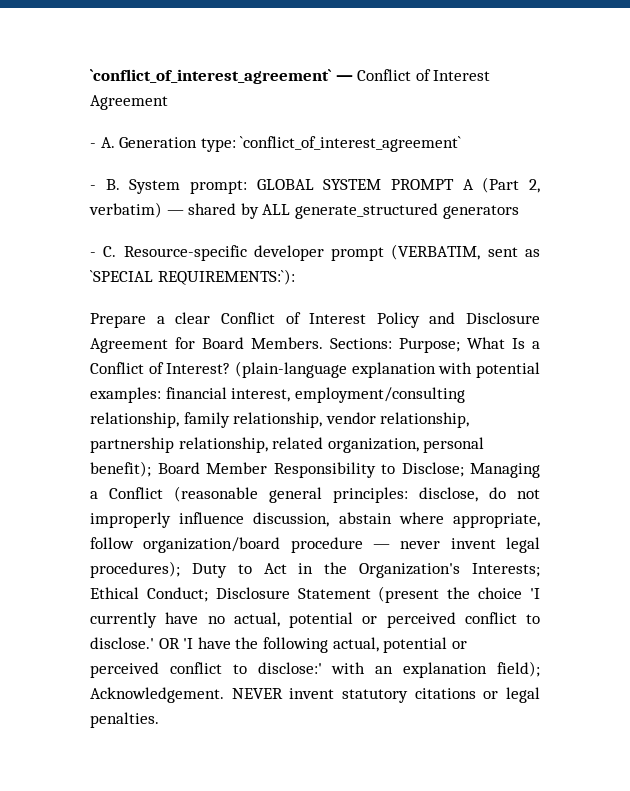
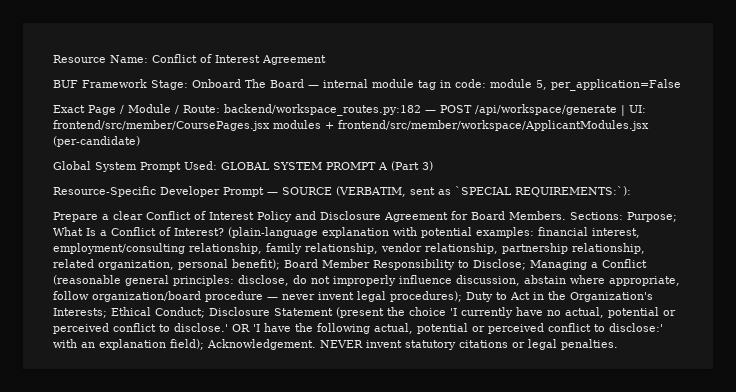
[90,69,353,84] `conflict_of_interest_agreement` — -> [53,55,148,63] Resource Name:
[90,136,462,152] [90,179,247,194] - A. Generation type: `conflict_of_interest_agreement` // - B. System prompt: -> [53,79,681,91] [53,104,646,116] [53,120,649,131] [53,136,140,147] [53,161,217,172] BUF Framework Stage: Onboard The Board — internal module tag in code: module 5, per_application=False // Exact Page / Module / Route: backend/workspace_routes.py:182 — POST /api/workspace/generate | UI: frontend/src/member/CoursePages.jsx modules + frontend/src/member/workspace/ApplicantModules.jsx (per-candidate) // Global System Prompt Used:
[529,179,540,193] [89,202,519,219] [90,245,385,261] 2, verbatim) — shared by ALL generate_structured generators // - C. Resource-specific developer prompt -> [422,161,433,171] [53,186,332,197] 3) // Resource-Specific Developer Prompt — SOURCE

